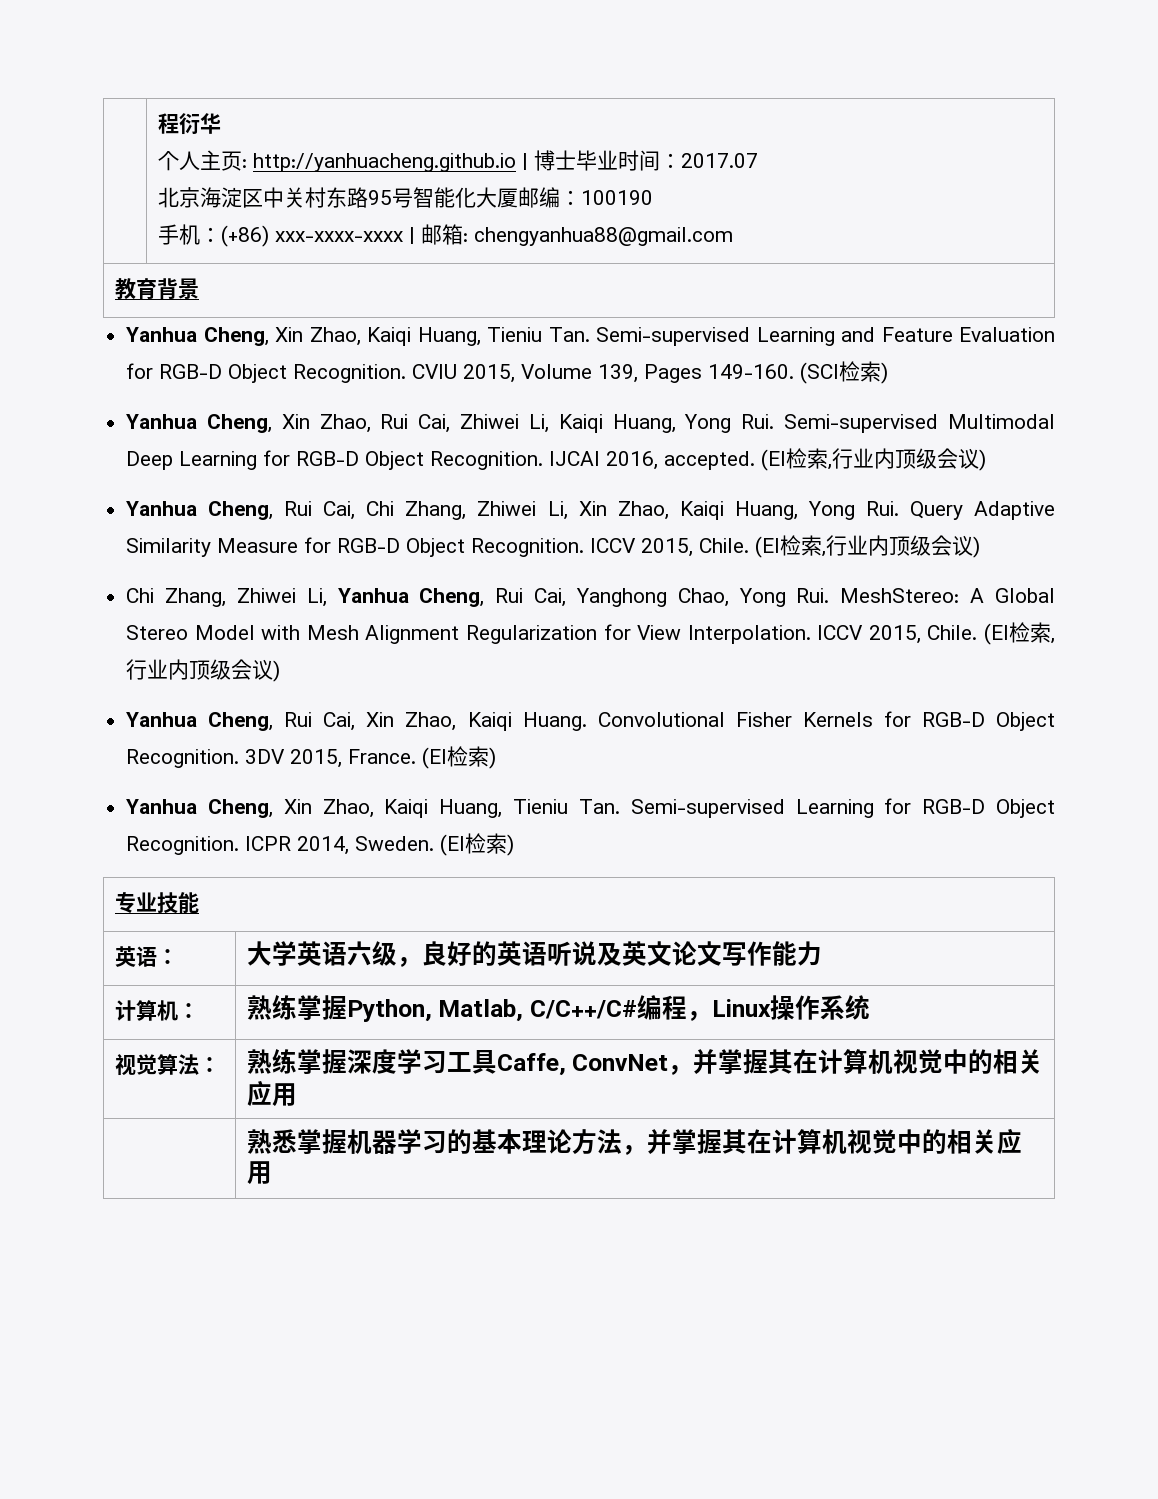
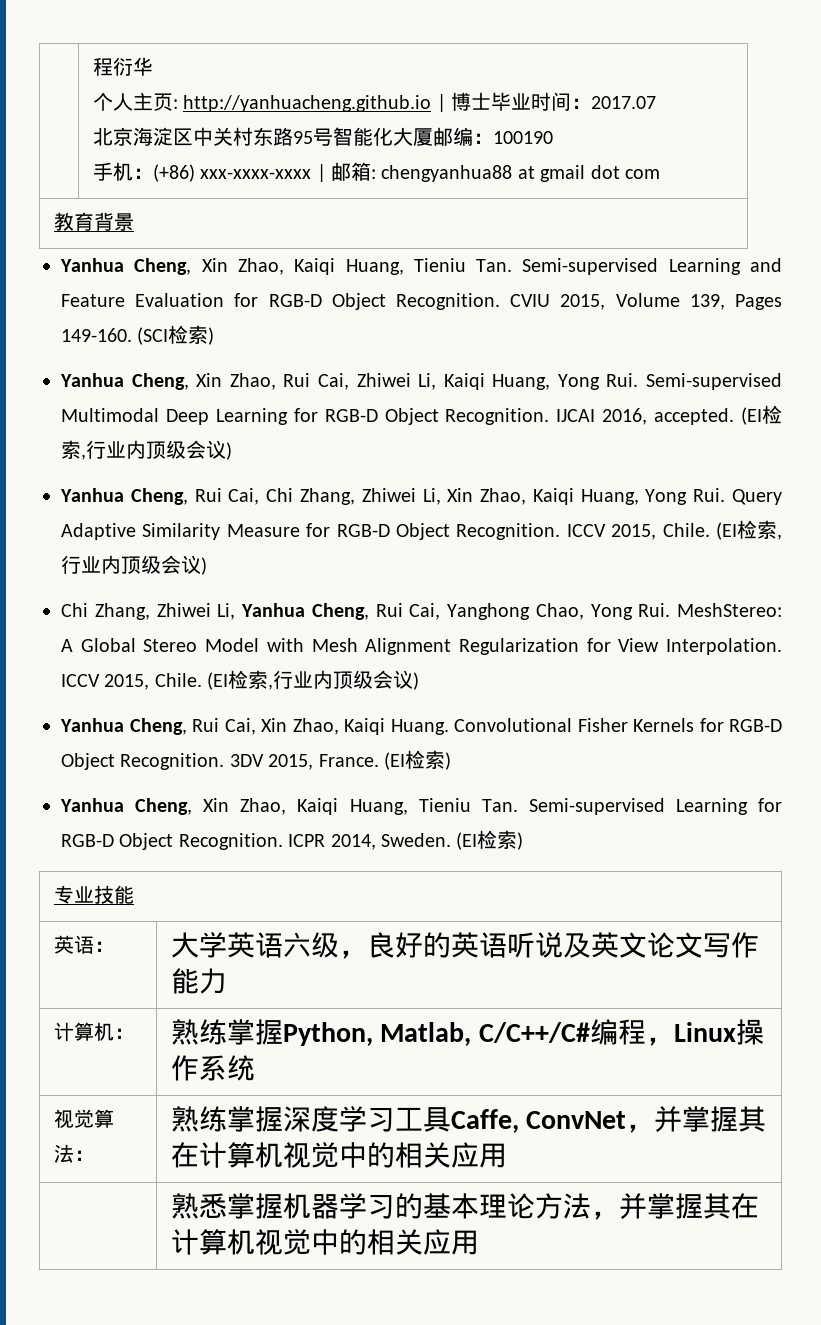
[473,227,733,246] chengyanhua88@gmail.com -> [381,165,660,182] chengyanhua88 at gmail dot com

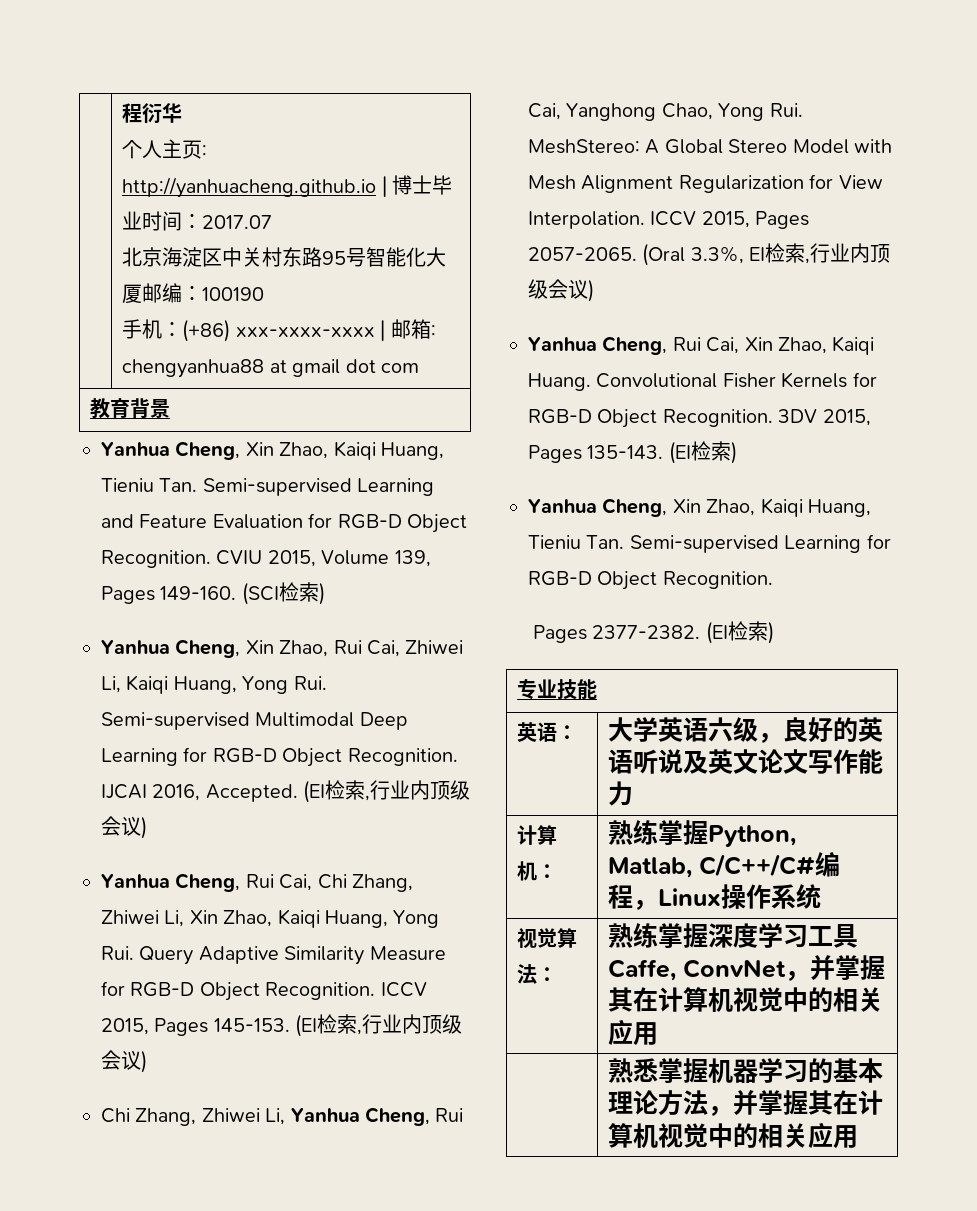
[654,408,735,425] accepted. -> [205,784,298,802] Accepted.
[662,523,710,537] Chile. -> [154,1018,290,1036] Pages 145-153.
[154,672,229,690] Chile. (EI -> [755,211,810,229] [528,243,766,266] Pages 2057-2065. (Oral 3.3%, EI
[318,754,379,767] France. -> [528,445,664,463] Pages 135-143.
[288,833,451,850] ICPR 2014, Sweden. -> [532,625,701,643] // Pages 2377-2382.

